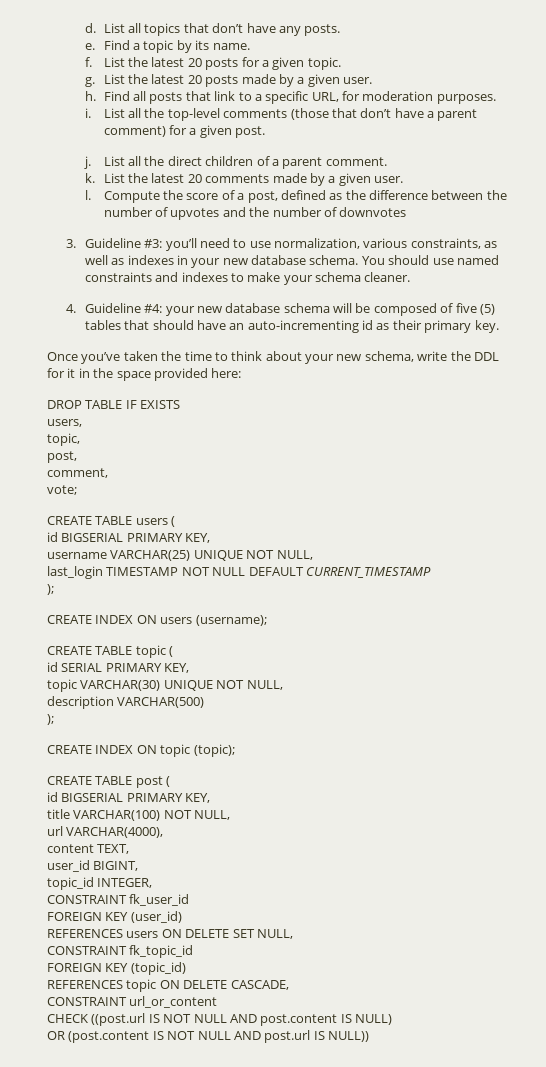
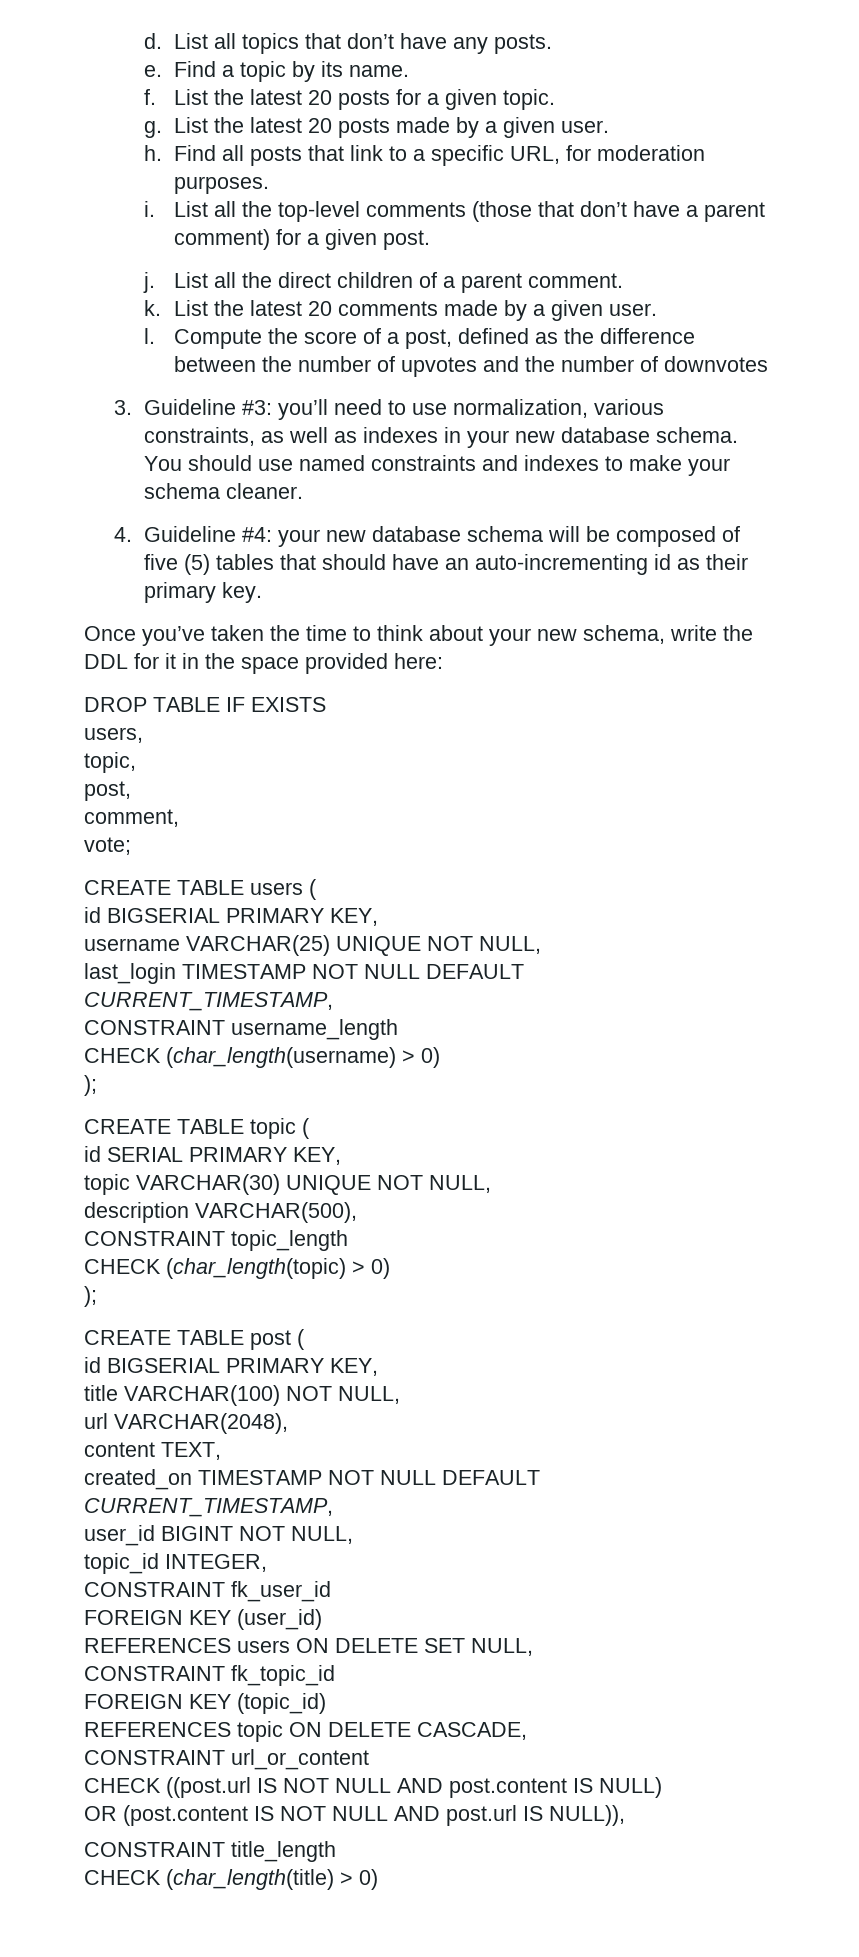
[305,567,431,578] [47,584,54,595] [47,615,267,626] CURRENT_TIMESTAMP // ); // CREATE INDEX ON users (username); -> [84,992,333,1011] [84,1019,398,1040] [84,1047,440,1068] [84,1075,97,1096] CURRENT_TIMESTAMP, // CONSTRAINT username_length // CHECK (char_length(username) > 0) // );
[117,697,205,708] [47,714,54,725] [47,744,235,757] VARCHAR(500) // ); // CREATE INDEX ON topic (topic); -> [195,1202,357,1223] [84,1230,348,1251] [84,1258,390,1279] [84,1286,97,1307] VARCHAR(500), // CONSTRAINT topic_length // CHECK (char_length(topic) > 0) // );
[66,827,164,838] VARCHAR(4000), -> [114,1413,288,1434] VARCHAR(2048),
[47,860,139,872] user_id BIGINT, -> [84,1469,540,1490] [84,1498,333,1517] [84,1525,353,1546] created_on TIMESTAMP NOT NULL DEFAULT CURRENT_TIMESTAMP, // user_id BIGINT NOT NULL,
[328,1031,369,1042] NULL)) -> [549,1805,625,1826] [84,1841,336,1862] [84,1869,378,1890] NULL)), // CONSTRAINT title_length // CHECK (char_length(title) > 0)

